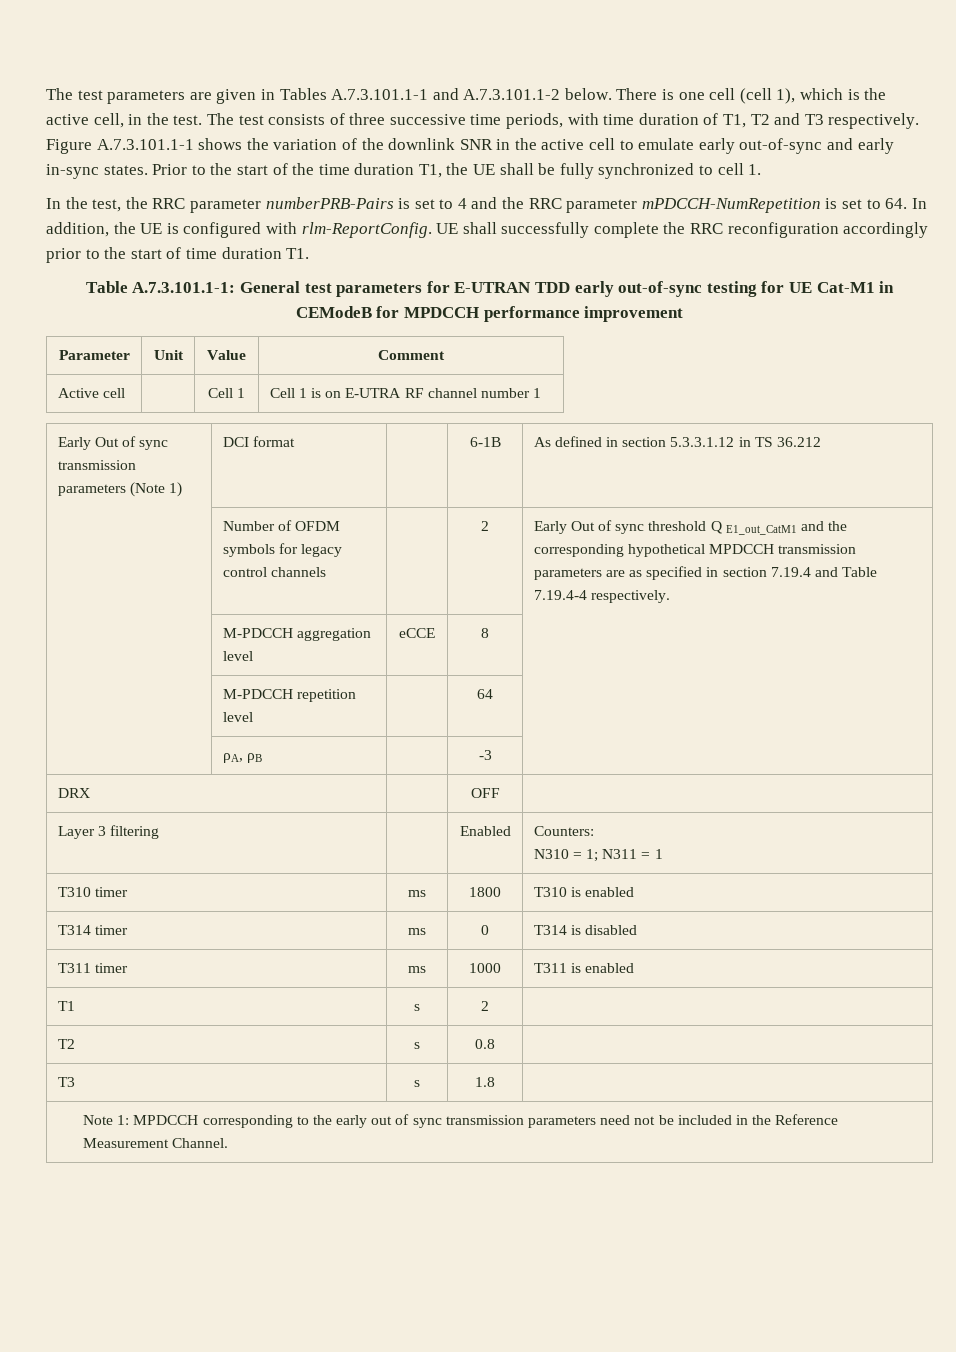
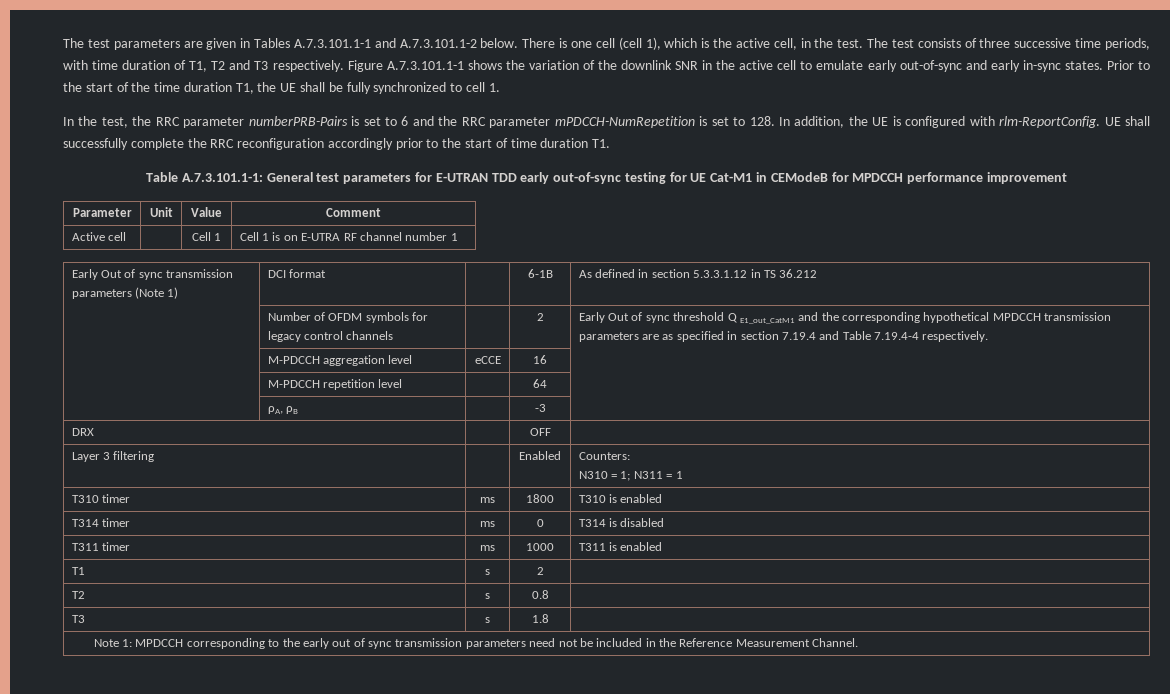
[457,198,467,209] 4 -> [401,116,409,126] 6
[885,198,908,209] 64. -> [749,116,775,126] 128.
[481,628,489,638] 8 -> [533,355,547,364] 16

